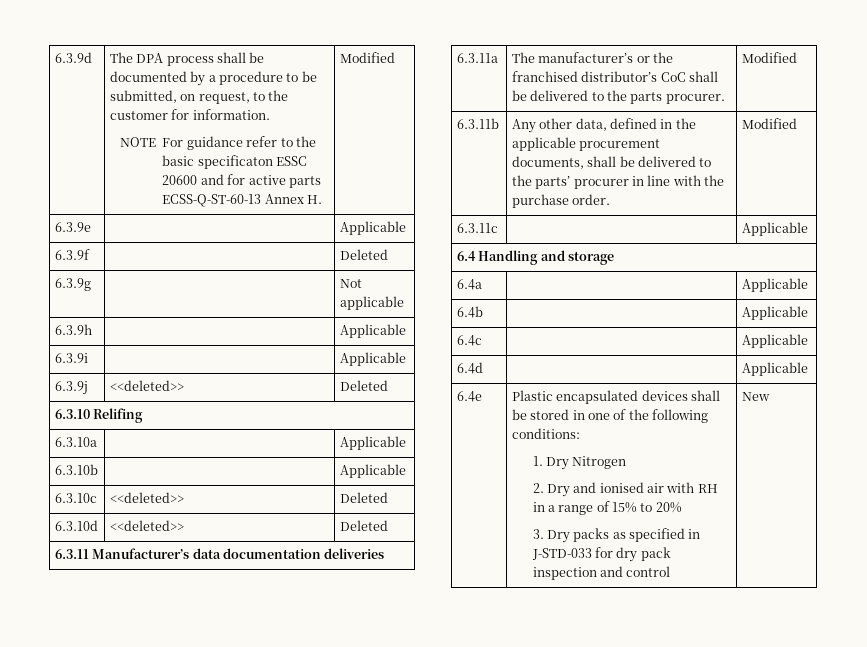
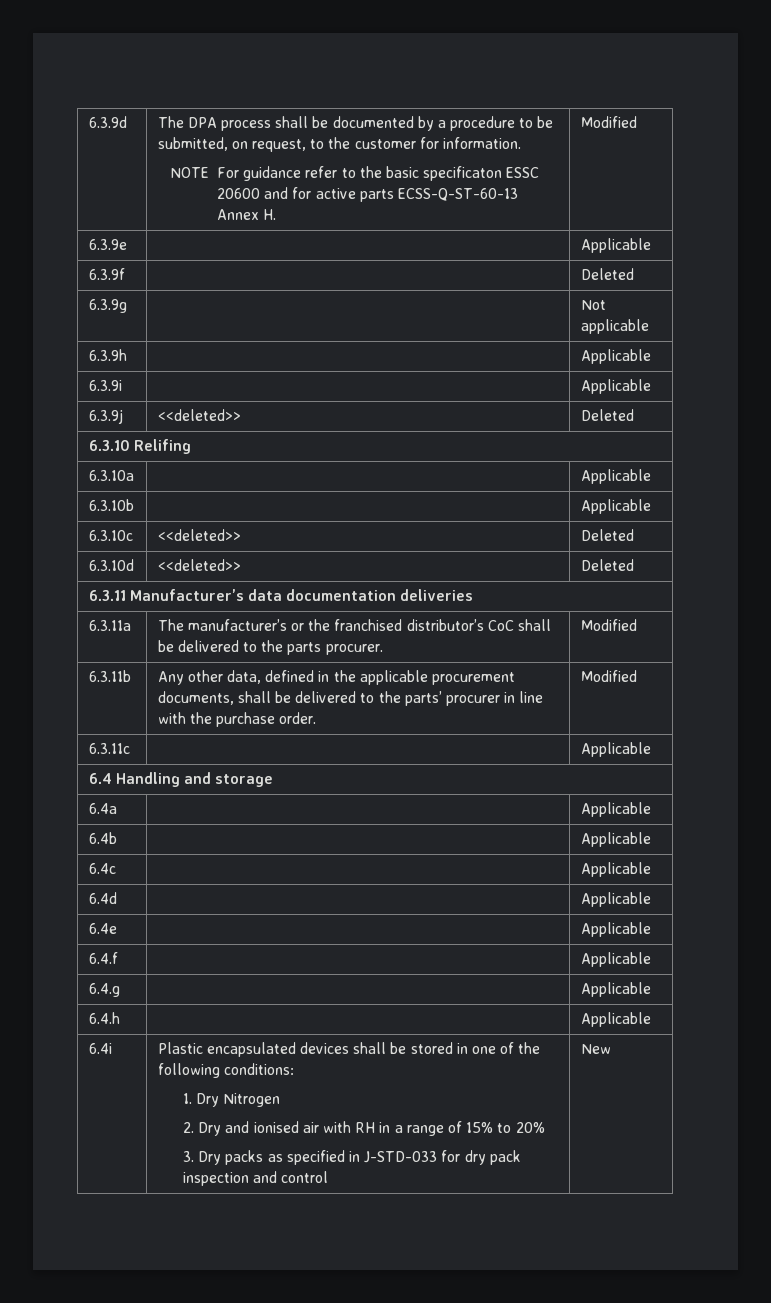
(482, 396) none -> [580,922,651,937] [88,952,118,964] [580,952,651,967] [88,983,120,997] [580,982,651,997] [88,1012,120,1024] [580,1012,651,1027] [88,1043,112,1054] | Applicable // 6.4.f | | Applicable // 6.4.g | | Applicable // 6.4.h | | Applicable // 6.4i |

